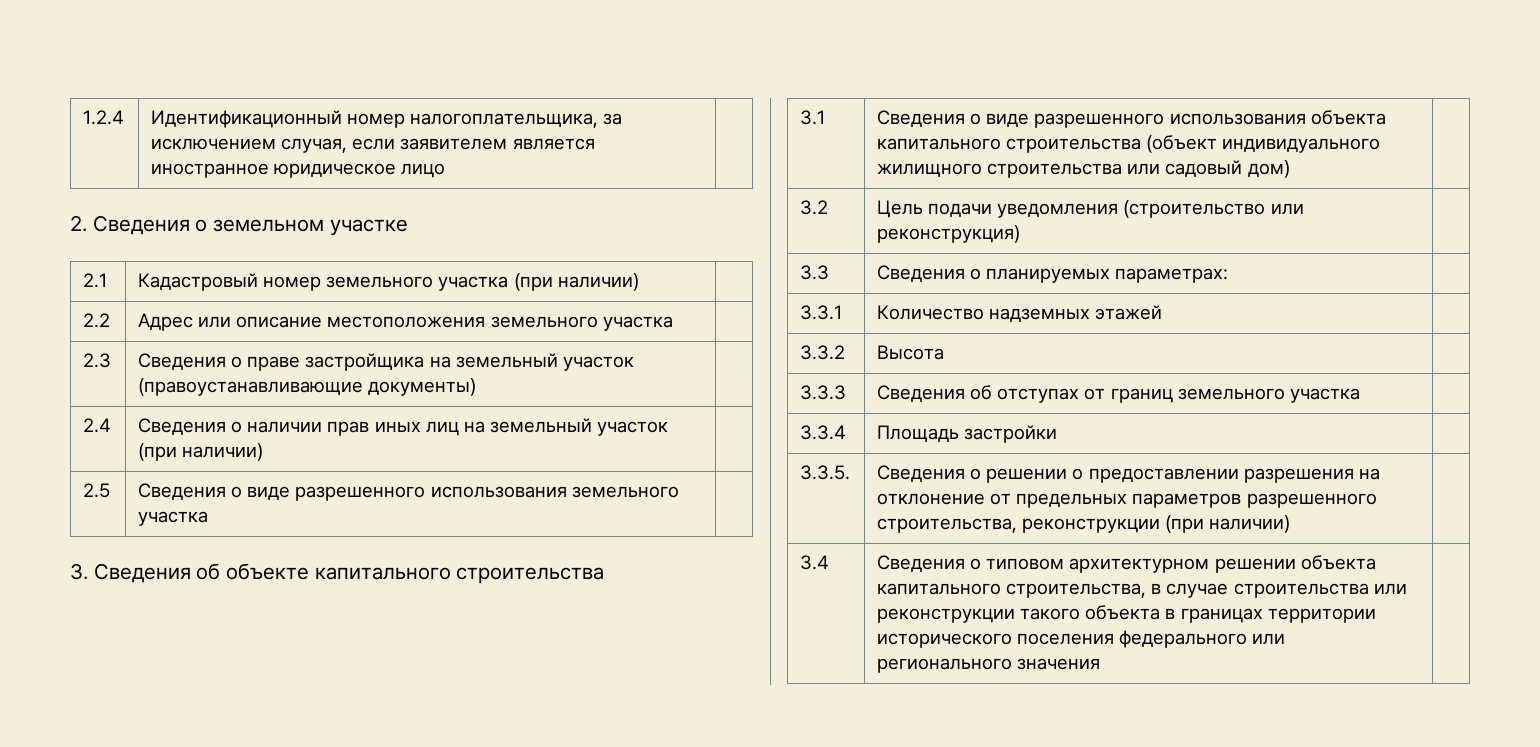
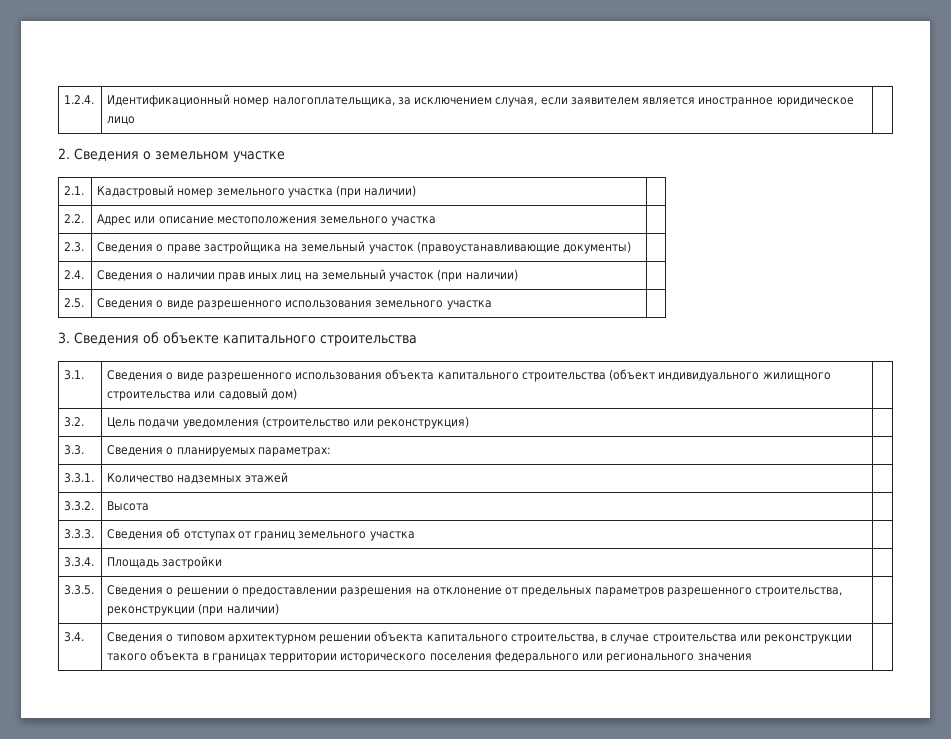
[83,110,125,125] 1.2.4 -> [64,95,95,104] 1.2.4.
[83,273,108,288] 2.1 -> [64,186,85,195] 2.1.
[83,313,111,328] 2.2 -> [64,214,85,223] 2.2.
[83,353,112,368] 2.3 -> [64,242,85,252] 2.3.
[83,418,112,433] 2.4 -> [64,270,85,279] 2.4.
[83,483,111,498] 2.5 -> [64,298,85,308] 2.5.
[800,110,826,125] 3.1 -> [64,370,85,380] 3.1.
[800,200,829,215] 3.2 -> [64,417,85,427] 3.2.
[800,265,830,280] 3.3 -> [64,445,85,455] 3.3.
[800,305,843,320] 3.3.1 -> [64,473,95,483] 3.3.1.
[800,345,846,360] 3.3.2 -> [64,501,95,511] 3.3.2.
[800,385,847,400] 3.3.3 -> [64,529,95,539] 3.3.3.
[800,425,847,440] 3.3.4 -> [64,557,95,567] 3.3.4.
[800,555,830,570] 3.4 -> [64,632,85,642] 3.4.

